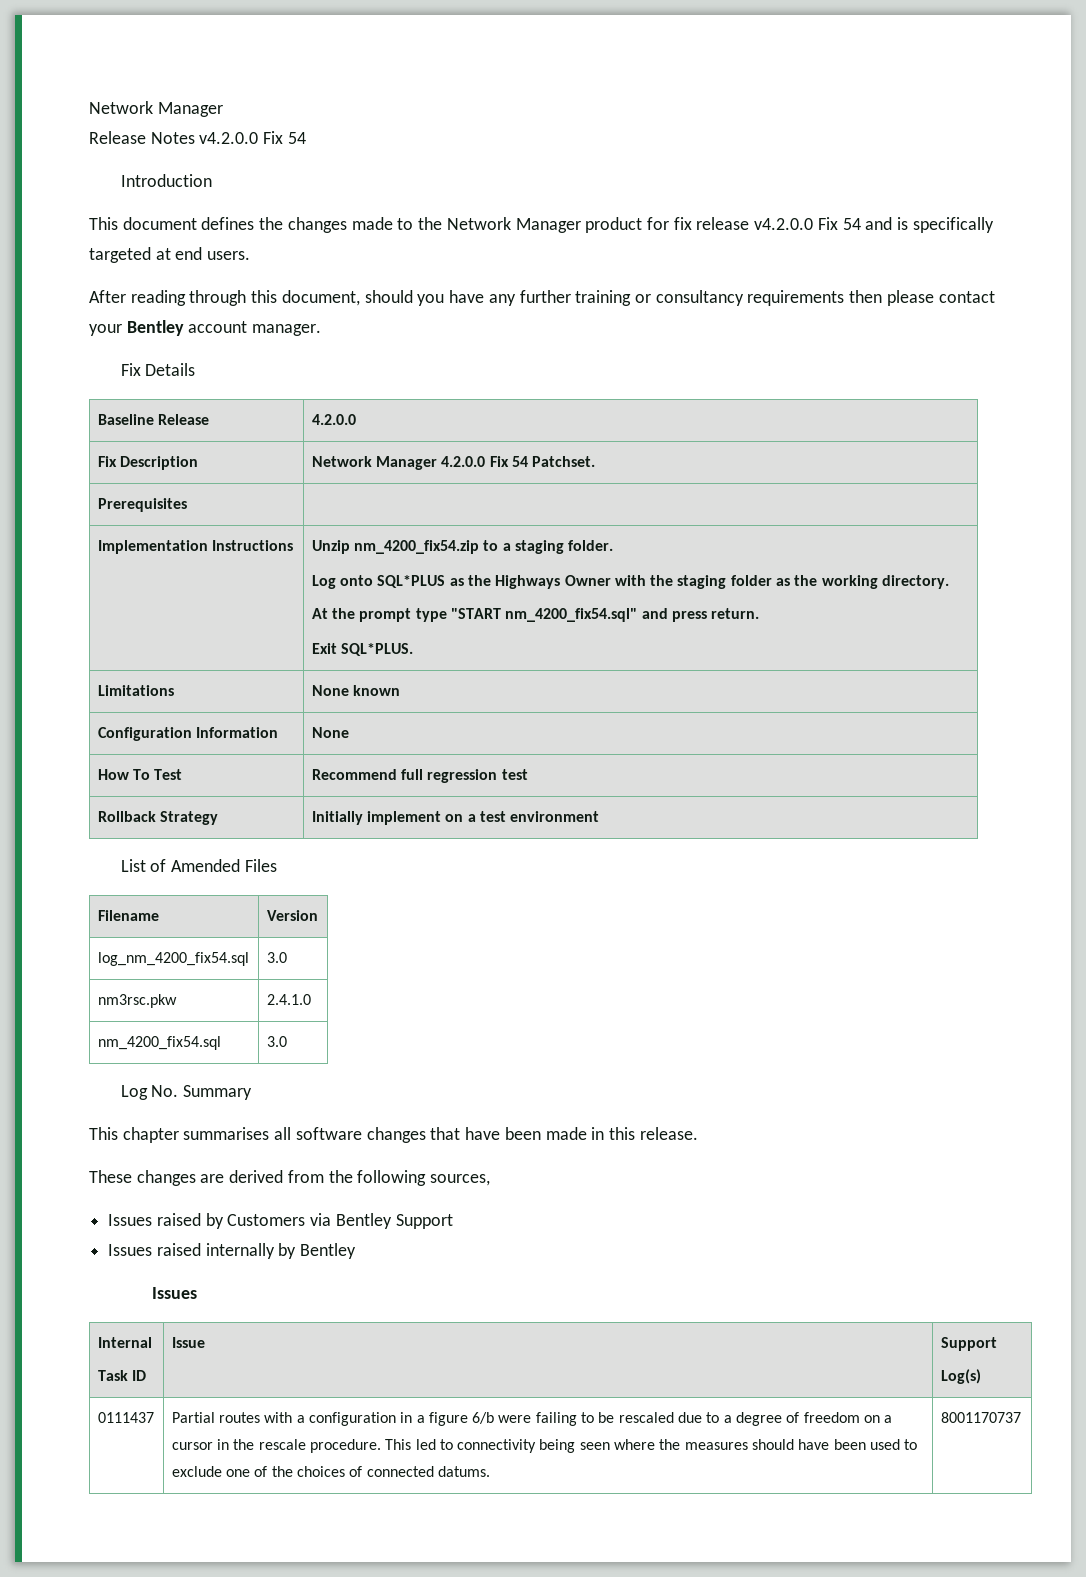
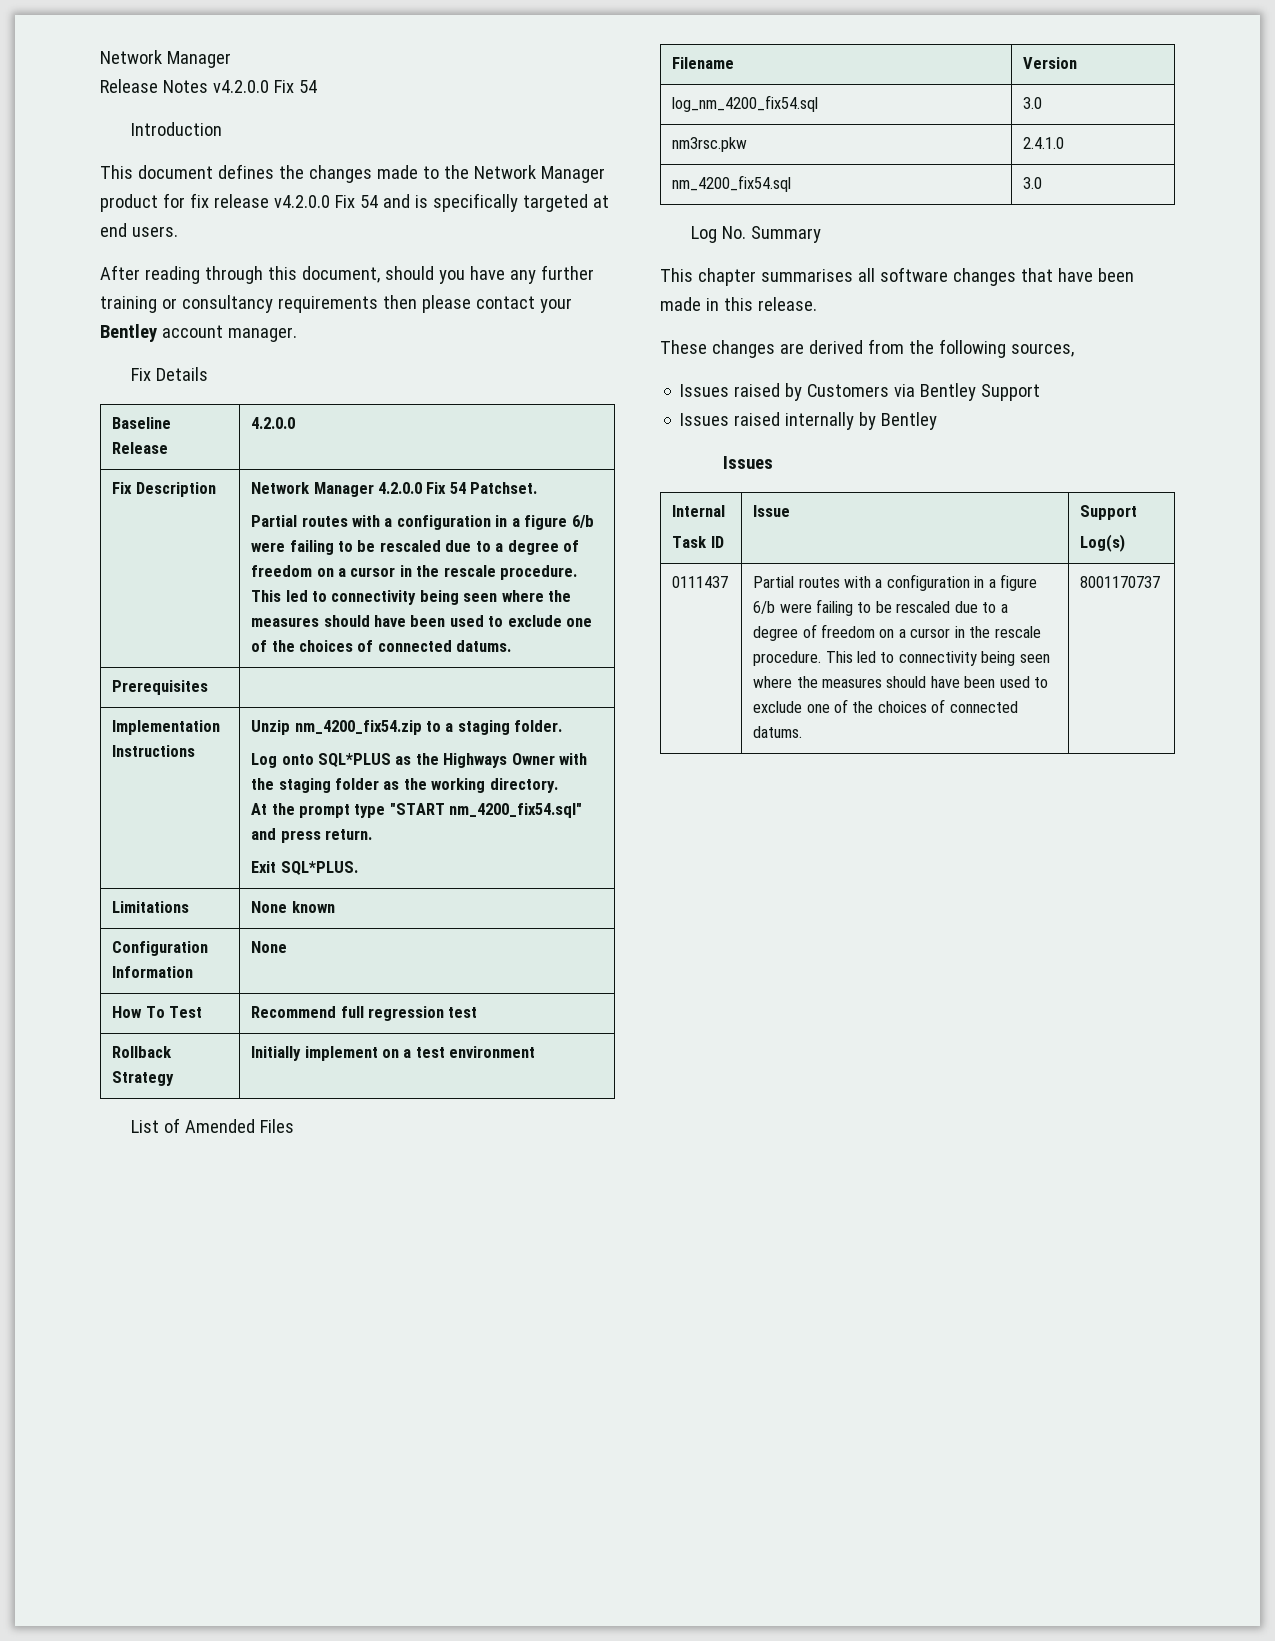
(596, 461) none -> [251,515,594,530] [251,540,580,555] [251,565,578,580] [251,590,572,605] [251,615,593,627] [251,640,512,652] // Partial routes with a configuration in a figure 6/b were failing to be rescaled due to a degree of freedom on a cursor in the rescale procedure. This led to connectivity being seen where the measures should have been used to exclude one of the choices of connected datums.

